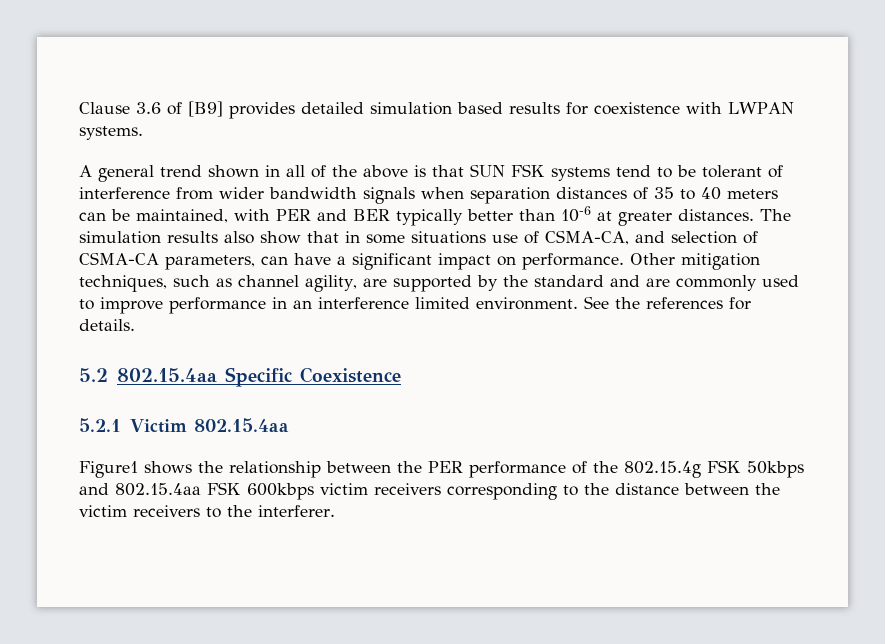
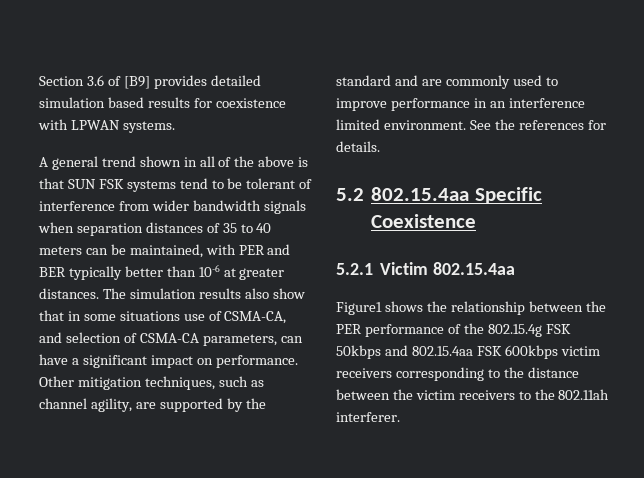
[79,102,130,114] Clause -> [39,76,84,86] Section
[728,102,794,114] LWPAN -> [70,120,120,130] LPWAN
(252, 511) none -> [558,389,610,400] 802.11ah

